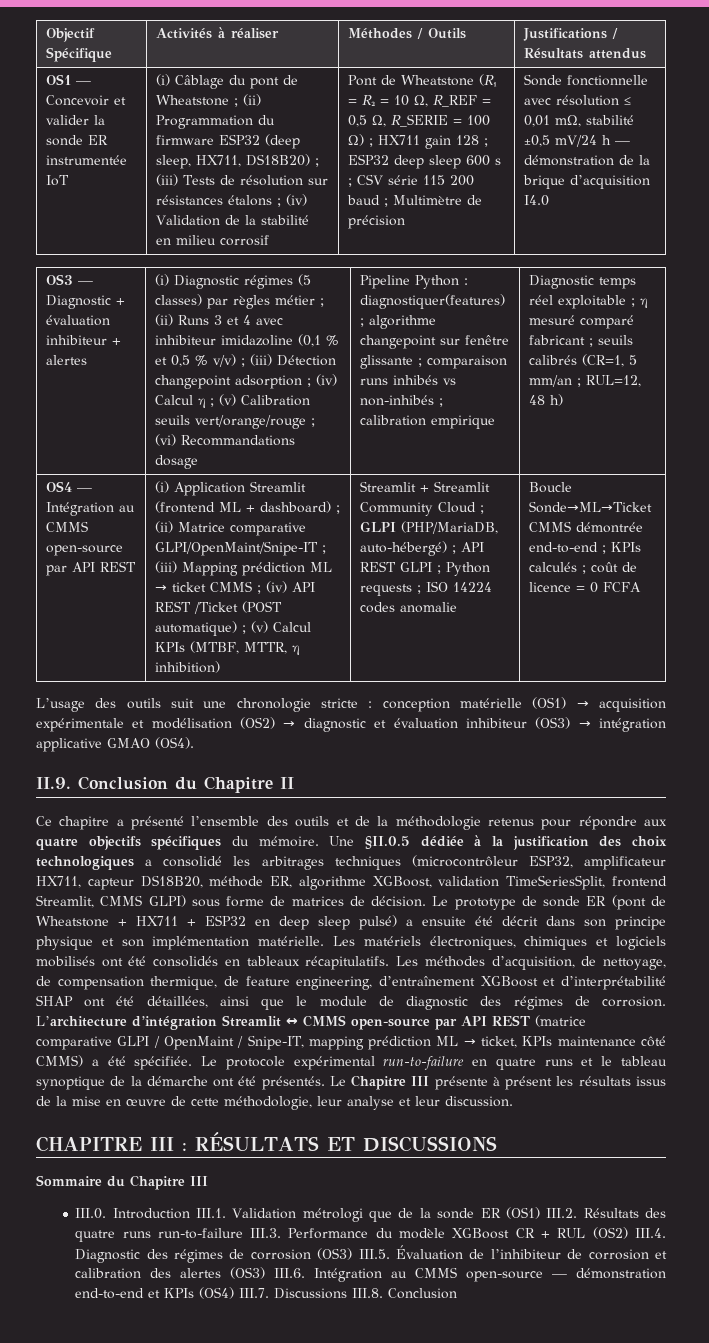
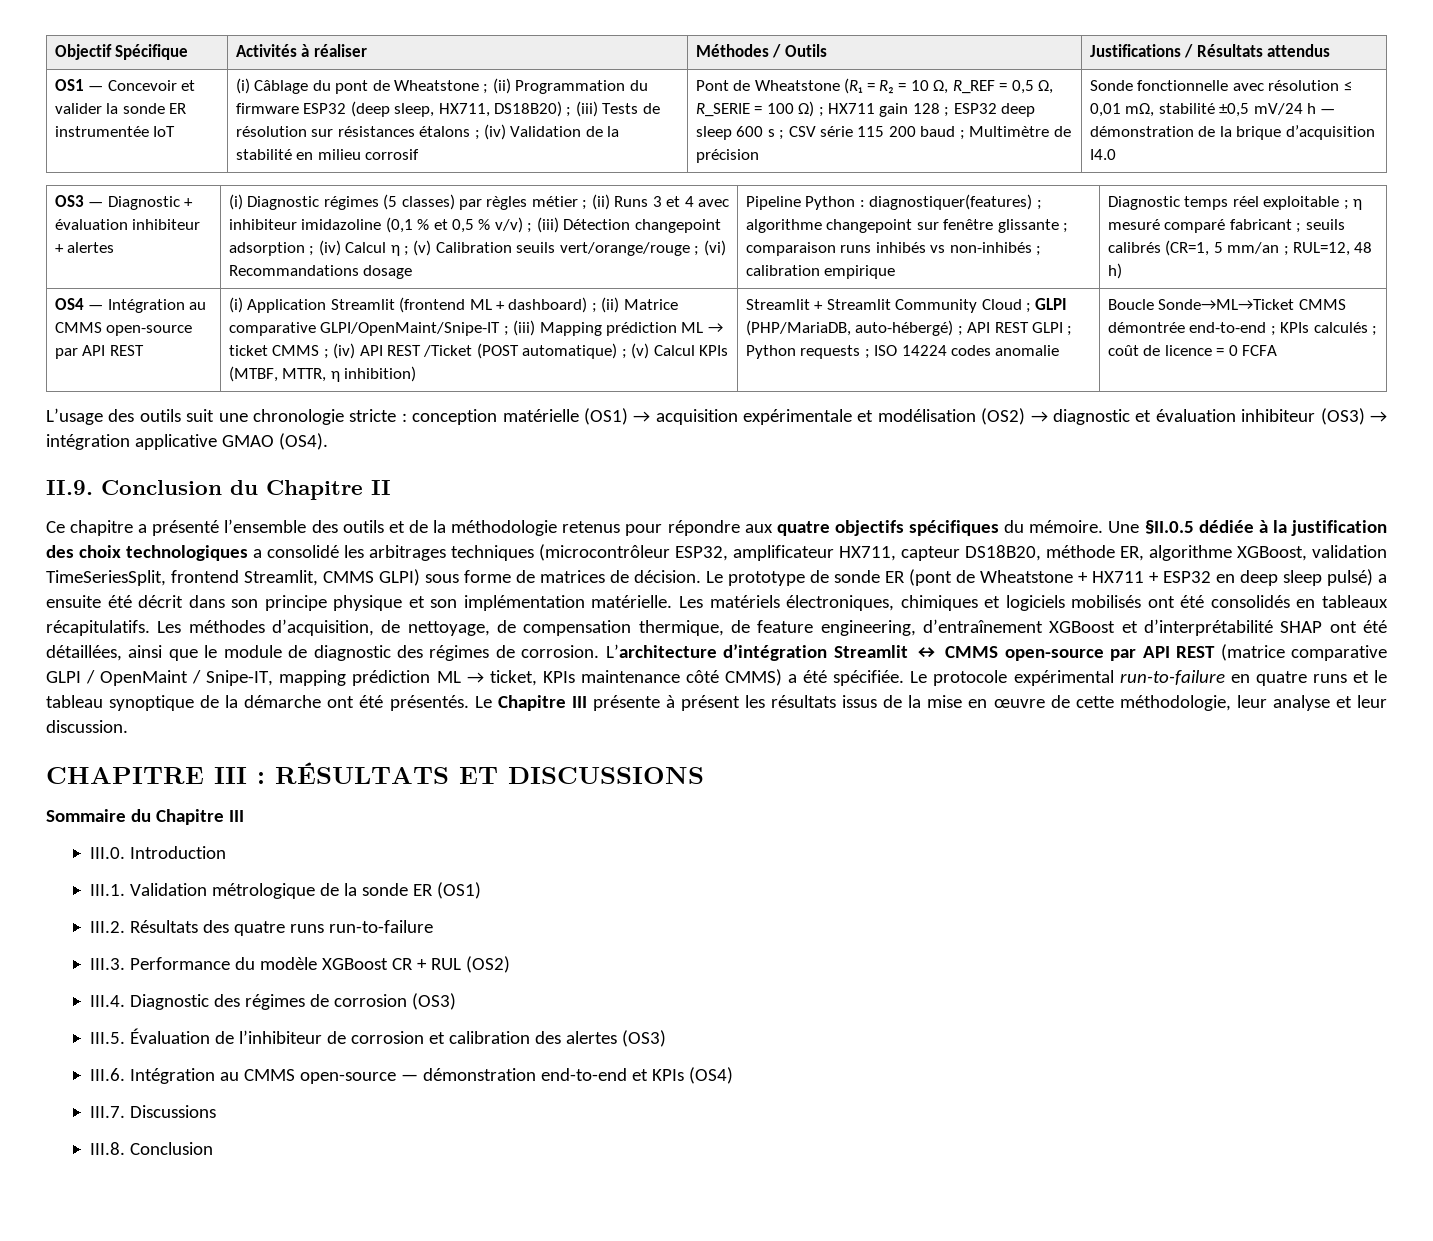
(190, 1213) none -> (226, 852) //
[302,1208,393,1222] métrologi que -> [211,883,315,899] métrologique
(540, 1213) none -> (481, 890) //
(243, 1233) none -> (433, 926) //
(628, 1233) none -> (510, 964) //
(353, 1254) none -> (456, 1001) //
(266, 1273) none -> (666, 1038) //
(235, 1293) none -> (733, 1075) //
(348, 1293) none -> (216, 1111) //

